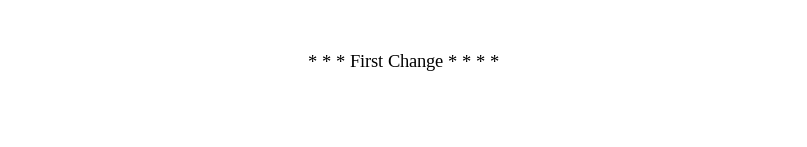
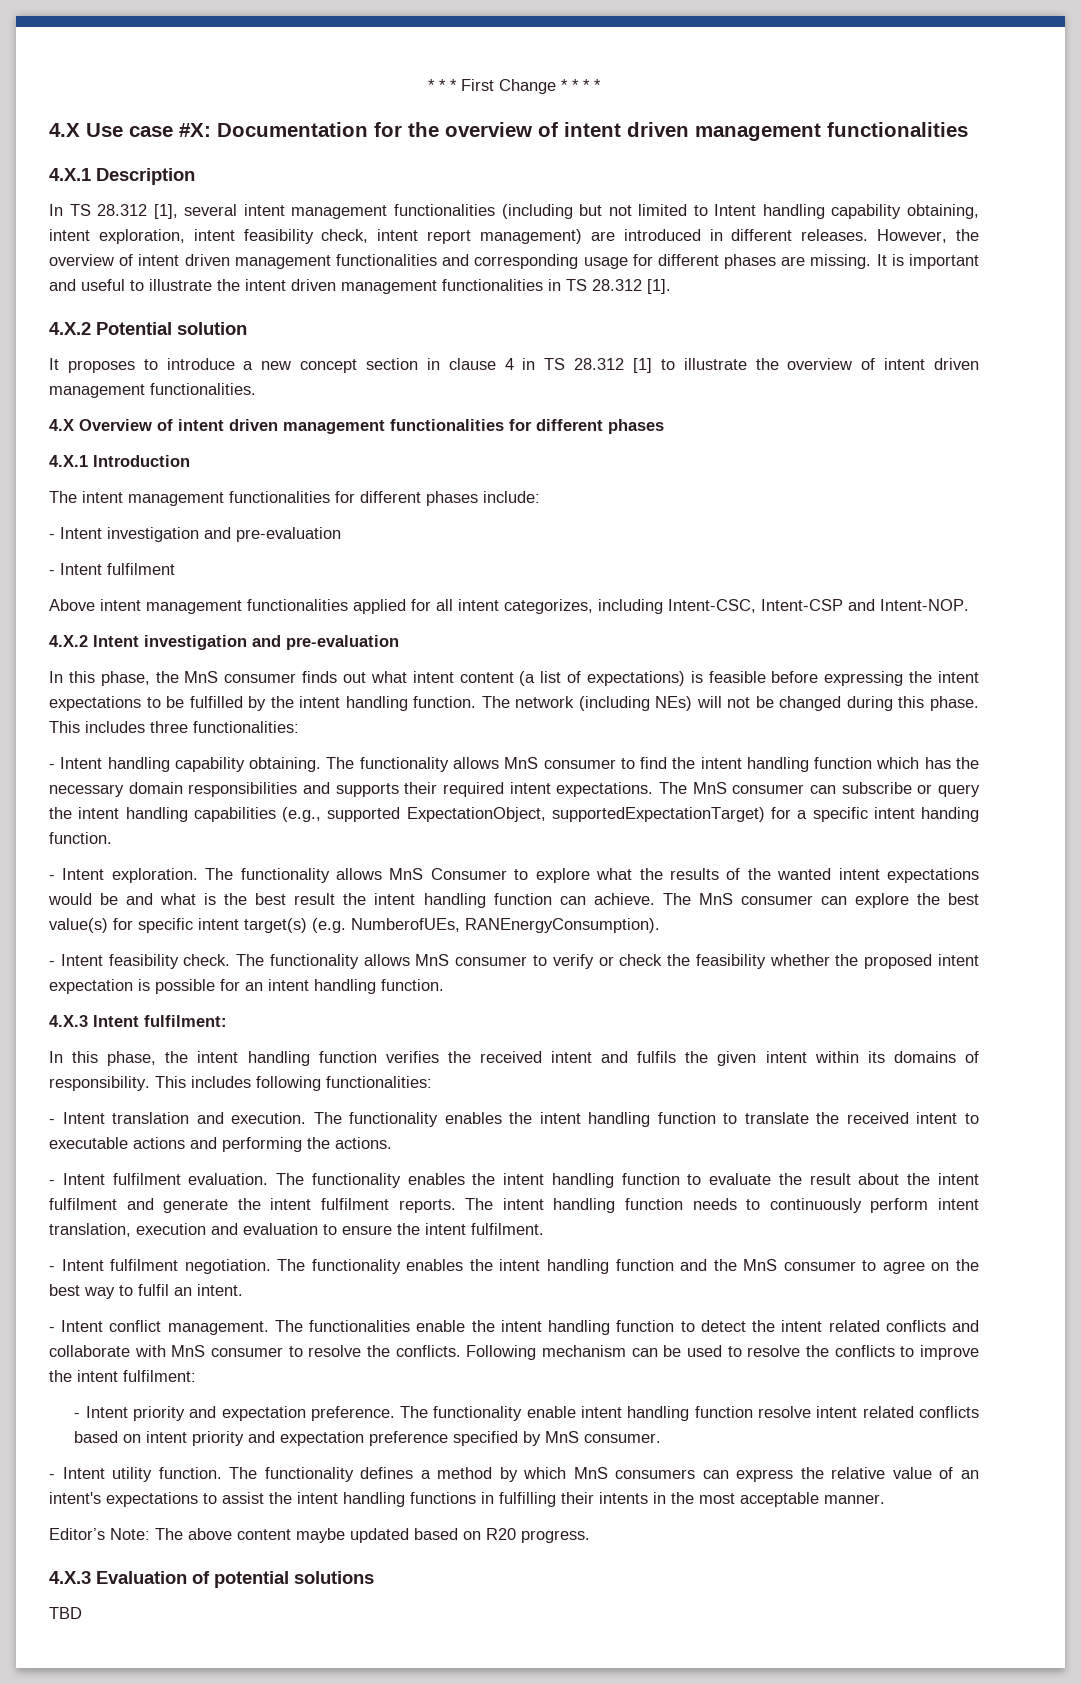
(499, 61) none -> [49,122,968,141] [49,168,195,185] [49,204,979,219] [49,229,980,244] [49,254,979,269] [49,279,671,294] [49,322,247,335] [49,358,980,373] [49,383,256,398] [49,419,664,434] [49,455,190,467] [49,491,540,506] [49,527,341,542] [49,563,175,575] [49,599,969,614] [49,635,399,650] [49,671,980,686] [49,696,979,711] [49,721,299,733] [49,757,980,772] [49,782,980,797] [49,807,979,822] [49,832,112,844] [49,868,979,883] [48,893,979,908] [49,918,660,933] [49,954,980,969] [49,979,444,994] [49,1015,227,1027] [49,1051,979,1066] [49,1076,432,1091] [49,1112,979,1127] [49,1137,392,1152] [49,1173,979,1188] [49,1198,980,1213] [49,1223,544,1237] [49,1259,979,1274] [49,1284,243,1299] [49,1320,980,1335] [49,1345,979,1360] [49,1370,196,1382] [74,1406,980,1421] [74,1431,662,1446] [49,1467,979,1482] [49,1492,885,1507] [49,1528,590,1543] [49,1571,374,1588] [49,1607,82,1619] // 4.X Use case #X: Documentation for the overview of intent driven management functionalities // 4.X.1 Description // In TS 28.312 [1], several intent management functionalities (including but not limited to Intent handling capability obtaining, intent exploration, intent feasibility check, intent report management) are introduced in different releases. However, the overview of intent driven management functionalities and corresponding usage for different phases are missing. It is important and useful to illustrate the intent driven management functionalities in TS 28.312 [1]. // 4.X.2 Potential solution // It proposes to introduce a new concept section in clause 4 in TS 28.312 [1] to illustrate the overview of intent driven management functionalities. // 4.X Overview of intent driven management functionalities for different phases // 4.X.1 Introduction // The intent management functionalities for different phases include: // - Intent investigation and pre-evaluation // - Intent fulfilment // Above intent management functionalities applied for all intent categorizes, including Intent-CSC, Intent-CSP and Intent-NOP. // 4.X.2 Intent investigation and pre-evaluation // In this phase, the MnS consumer finds out what intent content (a list of expectations) is feasible before expressing the intent expectations to be fulfilled by the intent handling function. The network (including NEs) will not be changed during this phase. This includes three functionalities: // - Intent handling capability obtaining. The functionality allows MnS consumer to find the intent handling function which has the necessary domain responsibilities and supports their required intent expectations. The MnS consumer can subscribe or query the intent handling capabilities (e.g., supported ExpectationObject, supportedExpectationTarget) for a specific intent handing function. // - Intent exploration. The functionality allows MnS Consumer to explore what the results of the wanted intent expectations would be and what is the best result the intent handling function can achieve. The MnS consumer can explore the best value(s) for specific intent target(s) (e.g. NumberofUEs, RANEnergyConsumption). // - Intent feasibility check. The functionality allows MnS consumer to verify or check the feasibility whether the proposed intent expectation is possible for an intent handling function. // 4.X.3 Intent fulfilment: // In this phase, the intent handling function verifies the received intent and fulfils the given intent within its domains of responsibility. This includes following functionalities: // - Intent translation and execution. The functionality enables the intent handling function to translate the received intent to executable actions and performing the actions. // - Intent fulfilment evaluation. The functionality enables the intent handling function to evaluate the result about the intent fulfilment and generate the intent fulfilment reports. The intent handling function needs to continuously perform intent translation, execution and evaluation to ensure the intent fulfilment. // - Intent fulfilment negotiation. The functionality enables the intent handling function and the MnS consumer to agree on the best way to fulfil an intent. // - Intent conflict management. The functionalities enable the intent handling function to detect the intent related conflicts and collaborate with MnS consumer to resolve the conflicts. Following mechanism can be used to resolve the conflicts to improve the intent fulfilment: // - Intent priority and expectation preference. The functionality enable intent handling function resolve intent related conflicts based on intent priority and expectation preference specified by MnS consumer. // - Intent utility function. The functionality defines a method by which MnS consumers can express the relative value of an intent's expectations to assist the intent handling functions in fulfilling their intents in the most acceptable manner. // Editor’s Note: The above content maybe updated based on R20 progress. // 4.X.3 Evaluation of potential solutions // TBD

